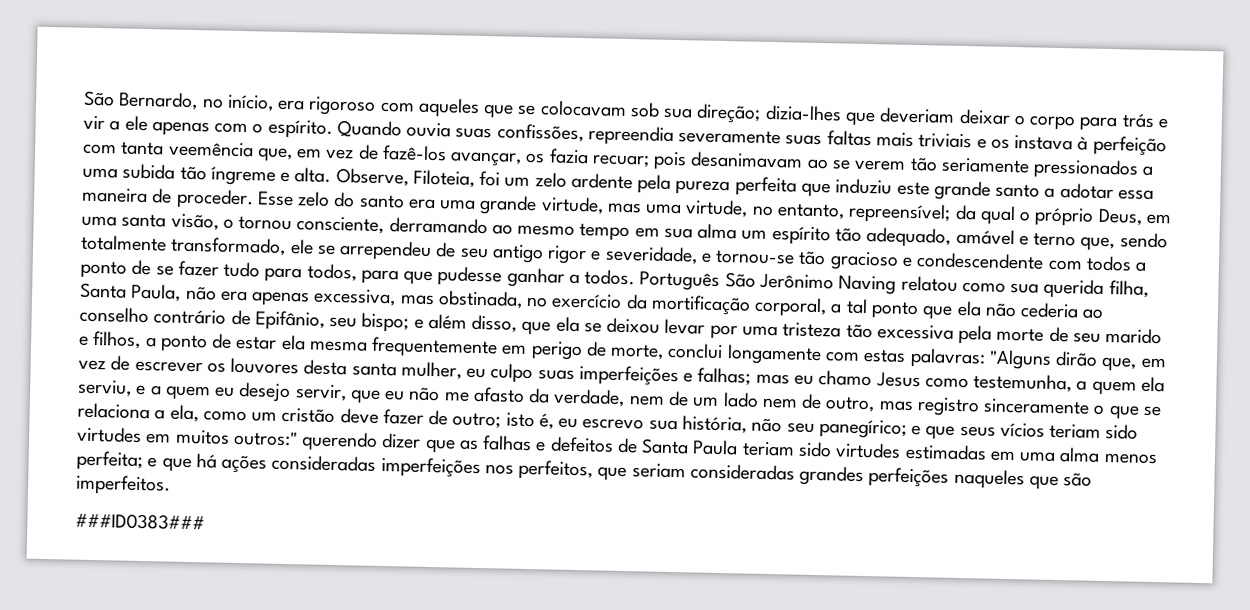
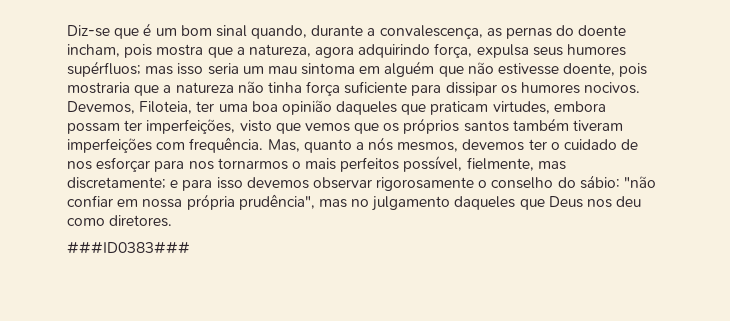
[84,90,1168,132] [83,115,1167,157] [83,141,1155,180] [82,163,1154,201] [82,187,1172,227] [81,213,1168,252] [81,234,1148,272] [80,259,1149,299] [80,282,1105,320] [79,306,1163,345] [79,330,1167,372] [78,355,1165,396] [77,379,1162,420] [77,402,1139,440] [77,426,1158,465] [76,450,1093,491] [75,474,171,496] São Bernardo, no início, era rigoroso com aqueles que se colocavam sob sua direção; dizia-lhes que deveriam deixar o corpo para trás e vir a ele apenas com o espírito. Quando ouvia suas confissões, repreendia severamente suas faltas mais triviais e os instava à perfeição com tanta veemência que, em vez de fazê-los avançar, os fazia recuar; pois desanimavam ao se verem tão seriamente pressionados a uma subida tão íngreme e alta. Observe, Filoteia, foi um zelo ardente pela pureza perfeita que induziu este grande santo a adotar essa maneira de proceder. Esse zelo do santo era uma grande virtude, mas uma virtude, no entanto, repreensível; da qual o próprio Deus, em uma santa visão, o tornou consciente, derramando ao mesmo tempo em sua alma um espírito tão adequado, amável e terno que, sendo totalmente transformado, ele se arrependeu de seu antigo rigor e severidade, e tornou-se tão gracioso e condescendente com todos a ponto de se fazer tudo para todos, para que pudesse ganhar a todos. Português São Jerônimo Naving relatou como sua querida filha, Santa Paula, não era apenas excessiva, mas obstinada, no exercício da mortificação corporal, a tal ponto que ela não cederia ao conselho contrário de Epifânio, seu bispo; e além disso, que ela se deixou levar por uma tristeza tão excessiva pela morte de seu marido e filhos, a ponto de estar ela mesma frequentemente em perigo de morte, conclui longamente com estas palavras: "Alguns dirão que, em vez de escrever os louvores desta santa mulher, eu culpo suas imperfeições e falhas; mas eu chamo Jesus como testemunha, a quem ela serviu, e a quem eu desejo servir, que eu não me afasto da verdade, nem de um lado nem de outro, mas registro sinceramente o que se relaciona a ela, como um cristão deve fazer de outro; isto é, eu escrevo sua história, não seu panegírico; e que seus vícios teriam sido virtudes em muitos outros:" querendo dizer que as falhas e defeitos de Santa Paula teriam sido virtudes estimadas em uma alma menos perfeita; e que há ações consideradas imperfeições nos perfeitos, que seriam consideradas grandes perfeições naqueles que são imperfeitos. -> [67,23,627,39] [67,43,627,58] [67,61,648,77] [67,81,641,96] [67,100,606,115] [67,118,624,134] [67,137,639,153] [67,156,566,172] [67,175,657,191] [67,194,642,211] [67,215,173,227] Diz-se que é um bom sinal quando, durante a convalescença, as pernas do doente incham, pois mostra que a natureza, agora adquirindo força, expulsa seus humores supérfluos; mas isso seria um mau sintoma em alguém que não estivesse doente, pois mostraria que a natureza não tinha força suficiente para dissipar os humores nocivos. Devemos, Filoteia, ter uma boa opinião daqueles que praticam virtudes, embora possam ter imperfeições, visto que vemos que os próprios santos também tiveram imperfeições com frequência. Mas, quanto a nós mesmos, devemos ter o cuidado de nos esforçar para nos tornarmos o mais perfeitos possível, fielmente, mas discretamente; e para isso devemos observar rigorosamente o conselho do sábio: "não confiar em nossa própria prudência", mas no julgamento daqueles que Deus nos deu como diretores.

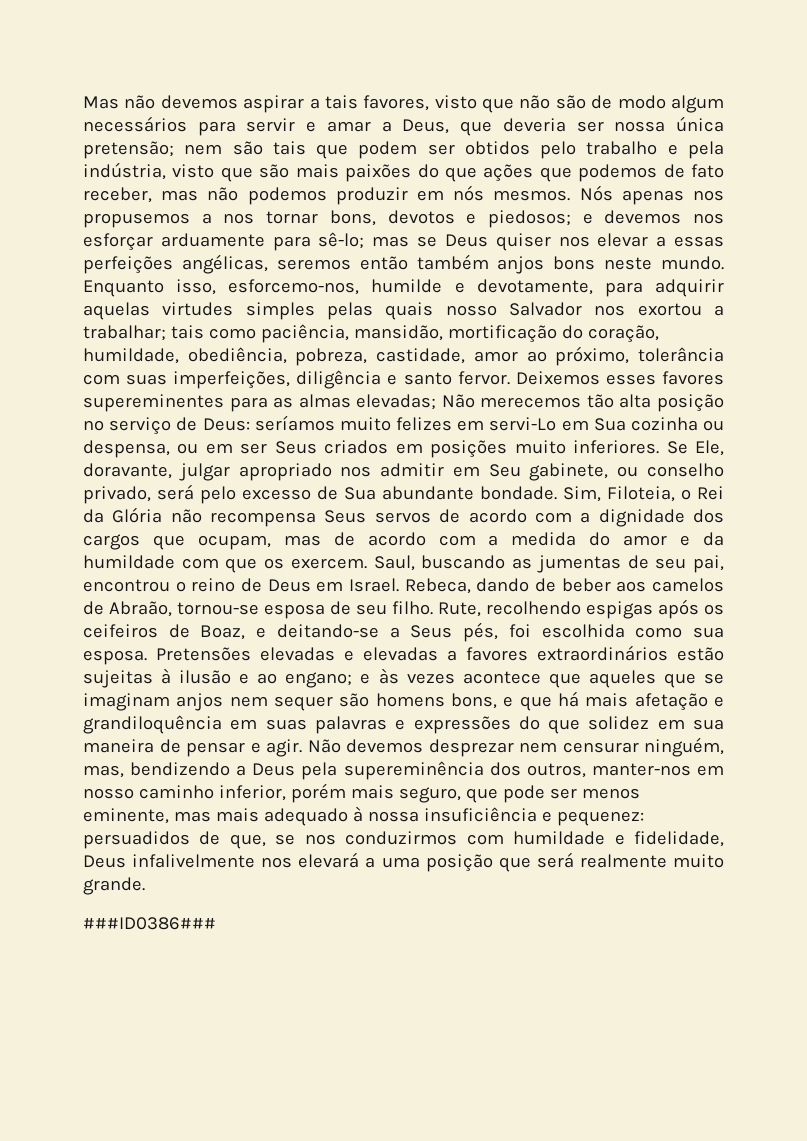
[67,23,627,39] [67,43,627,58] [67,61,648,77] [67,81,641,96] [67,100,606,115] [67,118,624,134] [67,137,639,153] [67,156,566,172] [67,175,657,191] [67,194,642,211] [67,215,173,227] [67,241,190,254] Diz-se que é um bom sinal quando, durante a convalescença, as pernas do doente incham, pois mostra que a natureza, agora adquirindo força, expulsa seus humores supérfluos; mas isso seria um mau sintoma em alguém que não estivesse doente, pois mostraria que a natureza não tinha força suficiente para dissipar os humores nocivos. Devemos, Filoteia, ter uma boa opinião daqueles que praticam virtudes, embora possam ter imperfeições, visto que vemos que os próprios santos também tiveram imperfeições com frequência. Mas, quanto a nós mesmos, devemos ter o cuidado de nos esforçar para nos tornarmos o mais perfeitos possível, fielmente, mas discretamente; e para isso devemos observar rigorosamente o conselho do sábio: "não confiar em nossa própria prudência", mas no julgamento daqueles que Deus nos deu como diretores. // ###ID0383### -> [83,95,725,113] [83,116,725,136] [83,141,724,159] [83,162,725,182] [83,185,724,205] [83,210,724,228] [83,232,725,251] [83,254,724,274] [83,279,724,297] [83,302,724,320] [83,324,659,343] [83,346,724,366] [83,370,724,389] [83,394,724,412] [83,415,724,435] [83,440,724,458] [83,463,724,481] [83,484,724,504] [83,507,725,527] [83,532,724,550] [83,555,725,573] [83,578,724,594] [83,599,724,619] [83,622,725,642] [83,645,724,665] [83,668,725,688] [83,691,724,711] [83,715,724,734] [83,737,724,757] [83,761,724,780] [83,783,640,803] [83,806,644,826] [83,831,724,849] [83,852,725,872] [83,877,145,895] [83,917,216,930] Mas não devemos aspirar a tais favores, visto que não são de modo algum necessários para servir e amar a Deus, que deveria ser nossa única pretensão; nem são tais que podem ser obtidos pelo trabalho e pela indústria, visto que são mais paixões do que ações que podemos de fato receber, mas não podemos produzir em nós mesmos. Nós apenas nos propusemos a nos tornar bons, devotos e piedosos; e devemos nos esforçar arduamente para sê-lo; mas se Deus quiser nos elevar a essas perfeições angélicas, seremos então também anjos bons neste mundo. Enquanto isso, esforcemo-nos, humilde e devotamente, para adquirir aquelas virtudes simples pelas quais nosso Salvador nos exortou a trabalhar; tais como paciência, mansidão, mortificação do coração, humildade, obediência, pobreza, castidade, amor ao próximo, tolerância com suas imperfeições, diligência e santo fervor. Deixemos esses favores supereminentes para as almas elevadas; Não merecemos tão alta posição no serviço de Deus: seríamos muito felizes em servi-Lo em Sua cozinha ou despensa, ou em ser Seus criados em posições muito inferiores. Se Ele, doravante, julgar apropriado nos admitir em Seu gabinete, ou conselho privado, será pelo excesso de Sua abundante bondade. Sim, Filoteia, o Rei da Glória não recompensa Seus servos de acordo com a dignidade dos cargos que ocupam, mas de acordo com a medida do amor e da humildade com que os exercem. Saul, buscando as jumentas de seu pai, encontrou o reino de Deus em Israel. Rebeca, dando de beber aos camelos de Abraão, tornou-se esposa de seu filho. Rute, recolhendo espigas após os ceifeiros de Boaz, e deitando-se a Seus pés, foi escolhida como sua esposa. Pretensões elevadas e elevadas a favores extraordinários estão sujeitas à ilusão e ao engano; e às vezes acontece que aqueles que se imaginam anjos nem sequer são homens bons, e que há mais afetação e grandiloquência em suas palavras e expressões do que solidez em sua maneira de pensar e agir. Não devemos desprezar nem censurar ninguém, mas, bendizendo a Deus pela supereminência dos outros, manter-nos em nosso caminho inferior, porém mais seguro, que pode ser menos eminente, mas mais adequado à nossa insuficiência e pequenez: persuadidos de que, se nos conduzirmos com humildade e fidelidade, Deus infalivelmente nos elevará a uma posição que será realmente muito grande. // ###ID0386###

